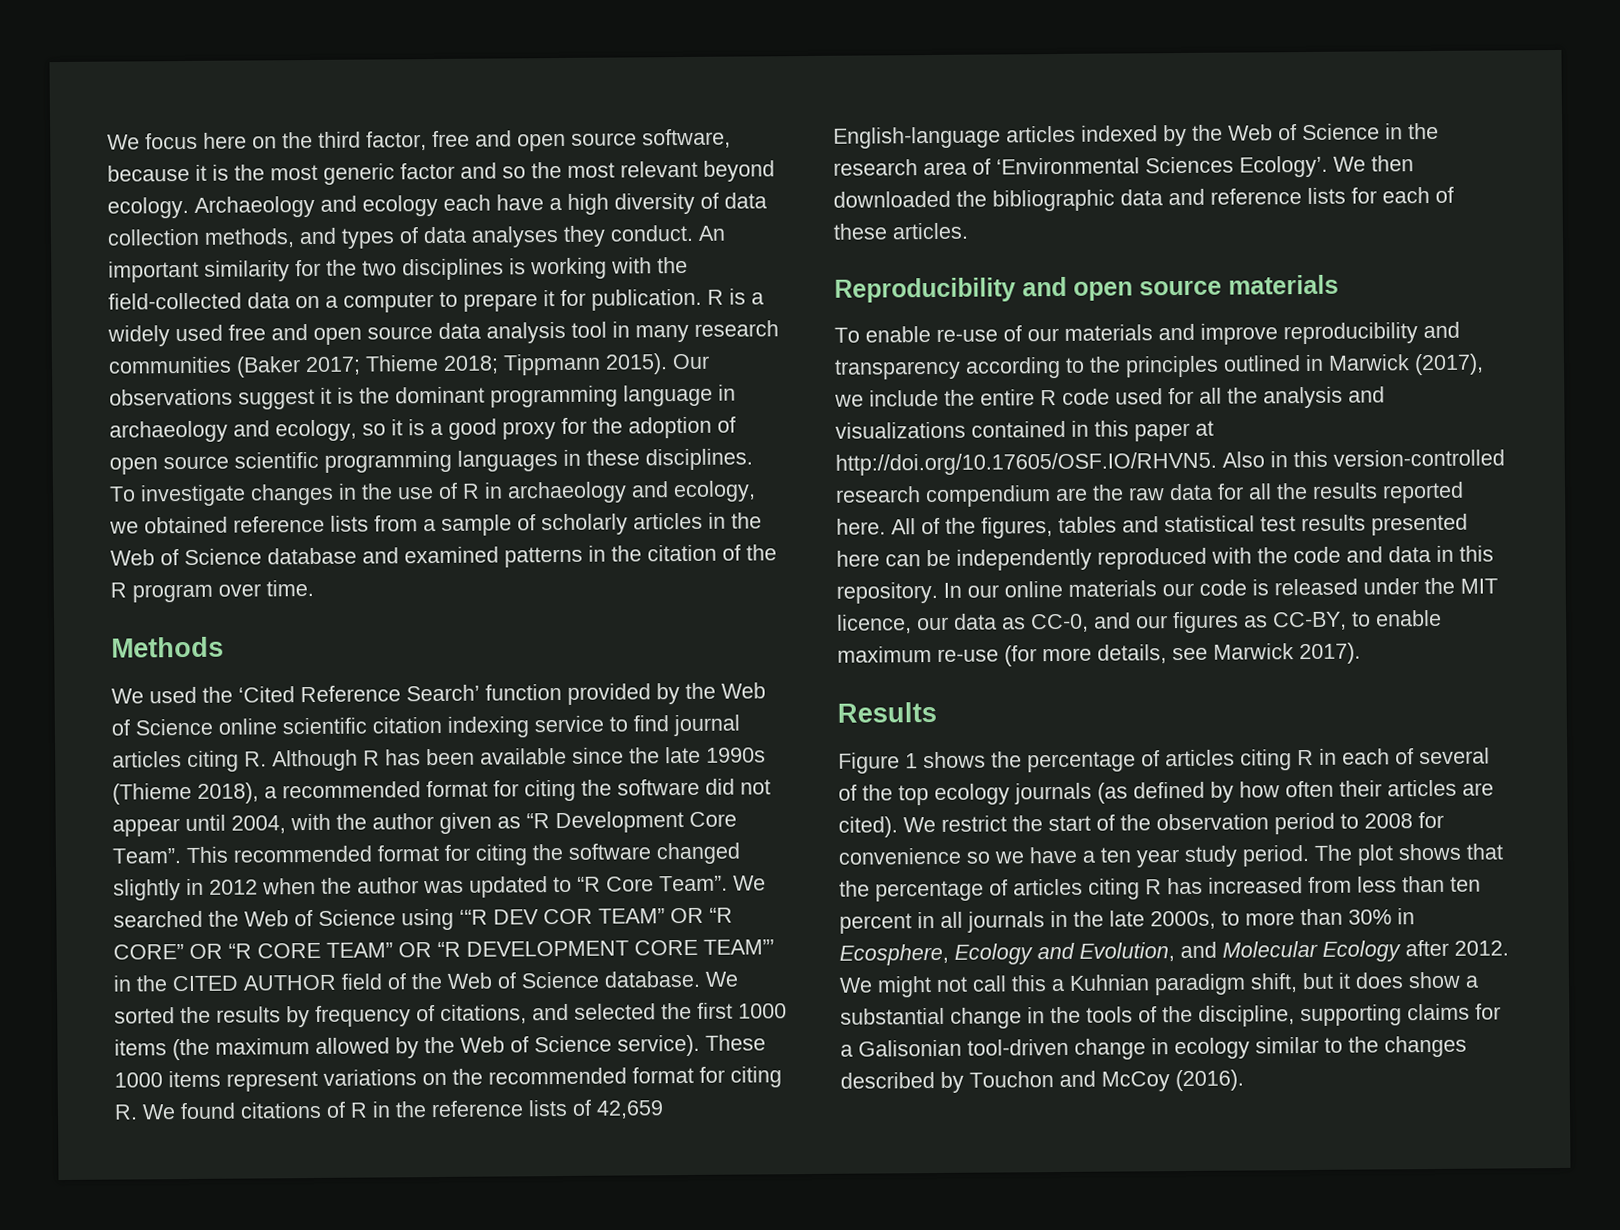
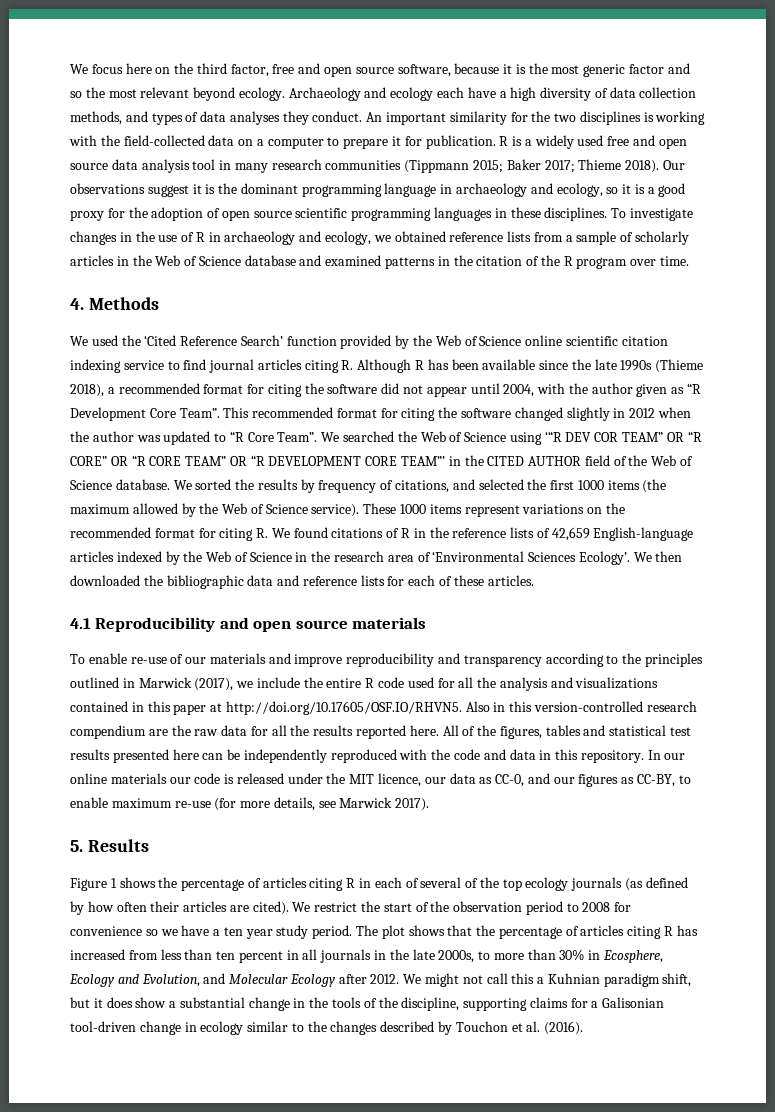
[236,353,668,378] (Baker 2017; Thieme 2018; Tippmann 2015). -> [404,159,660,173] (Tippmann 2015; Baker 2017; Thieme 2018).
(314, 588) none -> [70,298,84,310] 4.
(968, 231) none -> [70,618,91,629] 4.1
(1361, 653) none -> [70,840,83,852] 5.
[1059,1070,1170,1092] and McCoy -> [511,1021,541,1032] et al.

